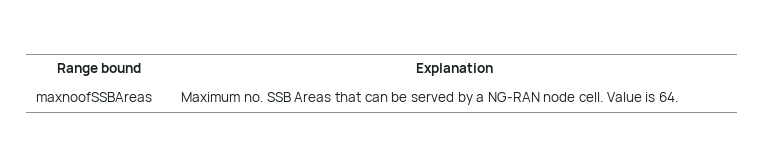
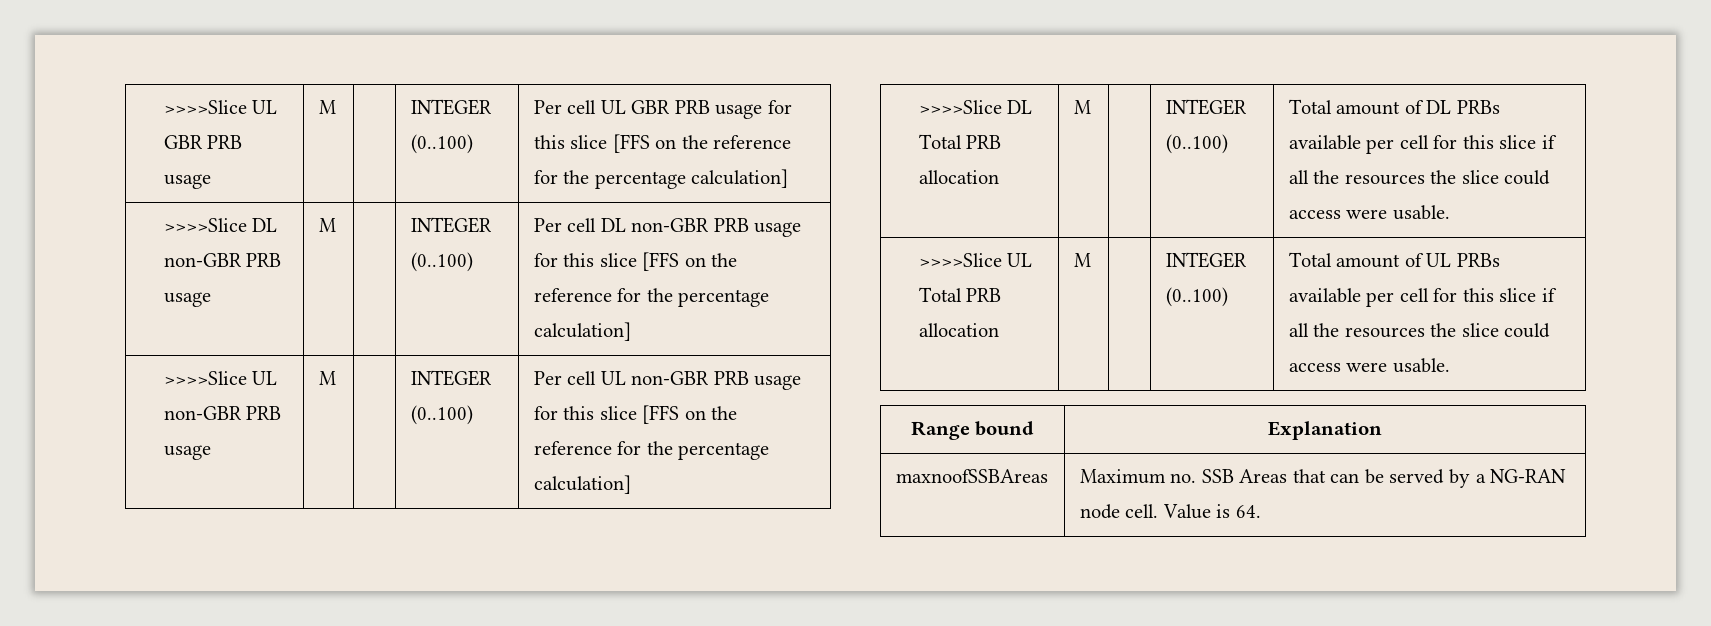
(56, 69) none -> [163,100,278,114] [163,135,243,149] [163,174,211,189] [318,100,336,114] [410,99,492,115] [410,134,473,154] [533,100,792,119] [533,134,792,153] [533,169,789,189] [163,218,278,232] [163,253,282,267] [163,292,211,307] [318,218,336,232] [410,217,492,233] [410,252,473,272] [533,218,802,237] [533,252,738,271] [533,288,770,307] [533,322,631,341] [163,371,278,385] [163,406,282,420] [163,445,211,460] [318,371,336,385] [410,370,492,386] [410,405,473,425] [533,371,802,390] [533,405,738,424] [533,441,770,460] [533,475,631,494] [918,100,1033,114] [918,134,1002,149] [918,170,999,184] [1073,100,1091,114] [1165,99,1247,115] [1165,134,1228,154] [1288,99,1500,115] [1288,135,1557,154] [1288,170,1551,185] [1288,205,1450,220] [918,253,1033,267] [918,287,1002,302] [918,323,999,337] [1073,253,1091,267] [1165,252,1247,268] [1165,287,1228,307] [1288,252,1500,268] [1288,288,1557,307] [1288,323,1551,338] [1288,358,1450,373] >>>>Slice UL GBR PRB usage | M | | INTEGER (0..100) | Per cell UL GBR PRB usage for this slice [FFS on the reference for the percentage calculation] // >>>>Slice DL non-GBR PRB usage | M | | INTEGER (0..100) | Per cell DL non-GBR PRB usage for this slice [FFS on the reference for the percentage calculation] // >>>>Slice UL non-GBR PRB usage | M | | INTEGER (0..100) | Per cell UL non-GBR PRB usage for this slice [FFS on the reference for the percentage calculation] // >>>>Slice DL Total PRB allocation | M | | INTEGER (0..100) | Total amount of DL PRBs available per cell for this slice if all the resources the slice could access were usable. // >>>>Slice UL Total PRB allocation | M | | INTEGER (0..100) | Total amount of UL PRBs available per cell for this slice if all the resources the slice could access were usable. //

